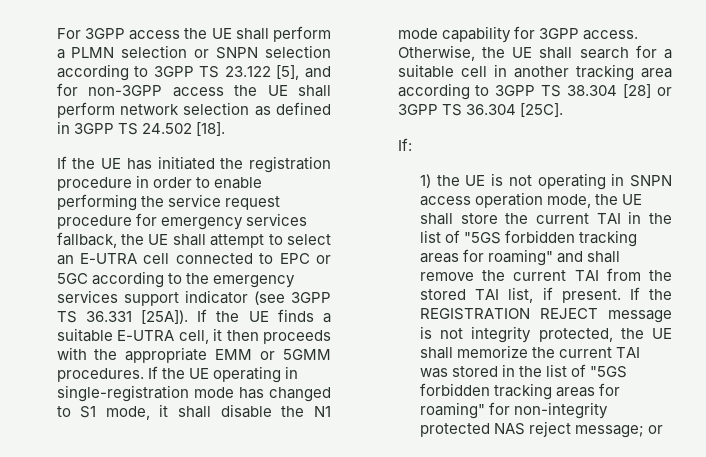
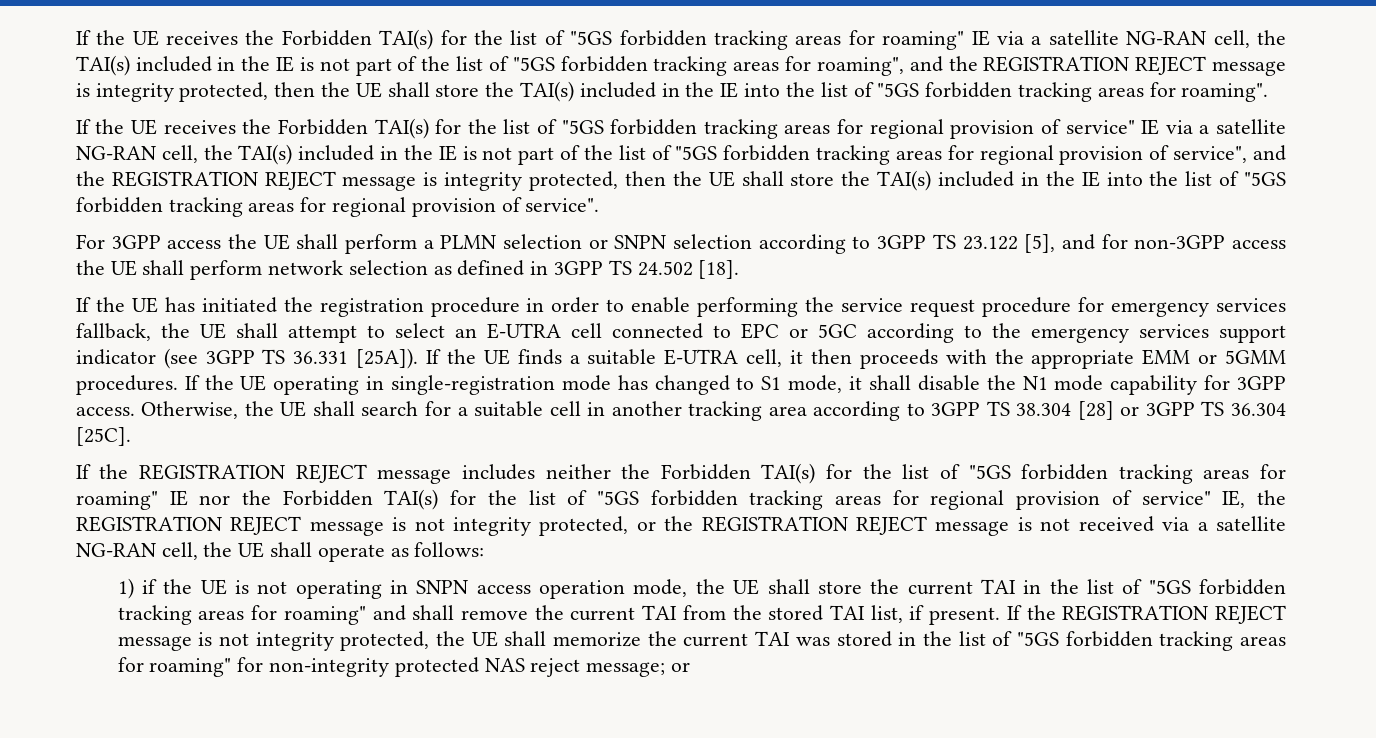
(56, 33) none -> [75,29,1286,50] [75,55,1286,76] [75,81,1269,102] [75,118,1286,139] [75,144,1286,165] [75,170,1286,191] [75,197,600,217] If the UE receives the Forbidden TAI(s) for the list of "5GS forbidden tracking areas for roaming" IE via a satellite NG-RAN cell, the TAI(s) included in the IE is not part of the list of "5GS forbidden tracking areas for roaming", and the REGISTRATION REJECT message is integrity protected, then the UE shall store the TAI(s) included in the IE into the list of "5GS forbidden tracking areas for roaming". // If the UE receives the Forbidden TAI(s) for the list of "5GS forbidden tracking areas for regional provision of service" IE via a satellite NG-RAN cell, the TAI(s) included in the IE is not part of the list of "5GS forbidden tracking areas for regional provision of service", and the REGISTRATION REJECT message is integrity protected, then the UE shall store the TAI(s) included in the IE into the list of "5GS forbidden tracking areas for regional provision of service". //
[397,138,412,151] If: -> [75,463,1286,484] [75,489,1286,510] [75,516,1287,536] [75,542,485,562] If the REGISTRATION REJECT message includes neither the Forbidden TAI(s) for the list of "5GS forbidden tracking areas for roaming" IE nor the Forbidden TAI(s) for the list of "5GS forbidden tracking areas for regional provision of service" IE, the REGISTRATION REJECT message is not integrity protected, or the REGISTRATION REJECT message is not received via a satellite NG-RAN cell, the UE shall operate as follows:
(432, 181) none -> [142,579,158,594] if

